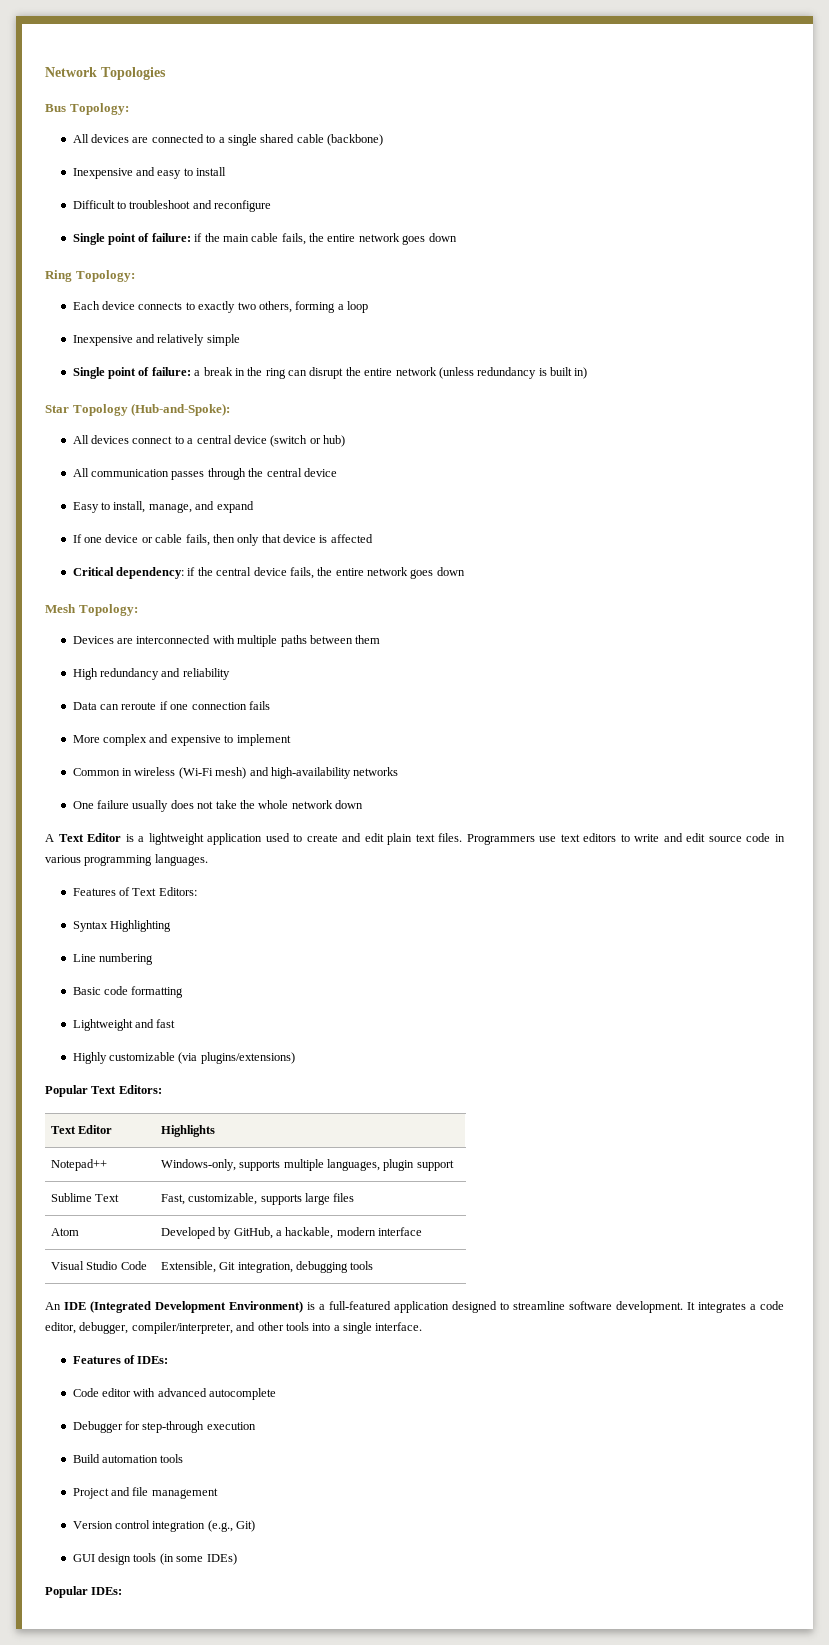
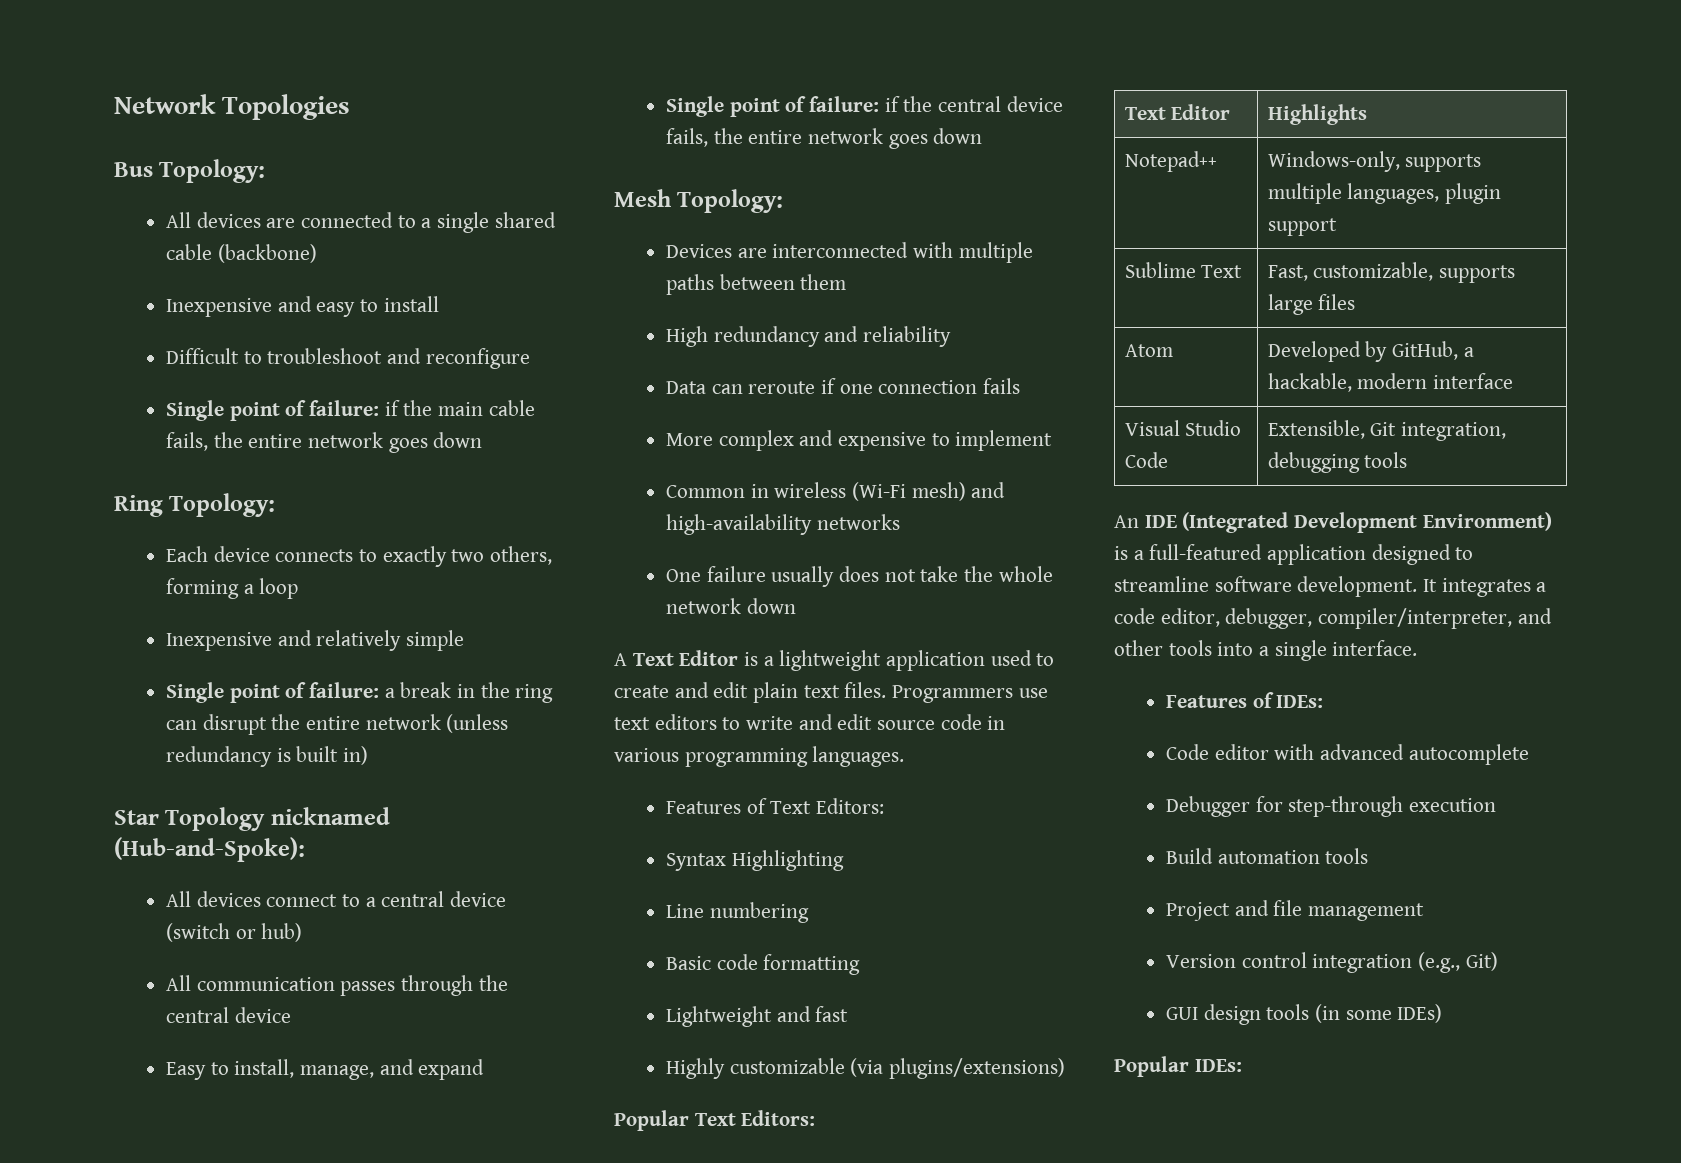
(128, 410) none -> [270,807,390,825] nicknamed
[72,534,373,546] [72,567,185,579] If one device or cable fails, then only that device is affected // Critical dependency: -> [666,96,880,117] Single point of failure:

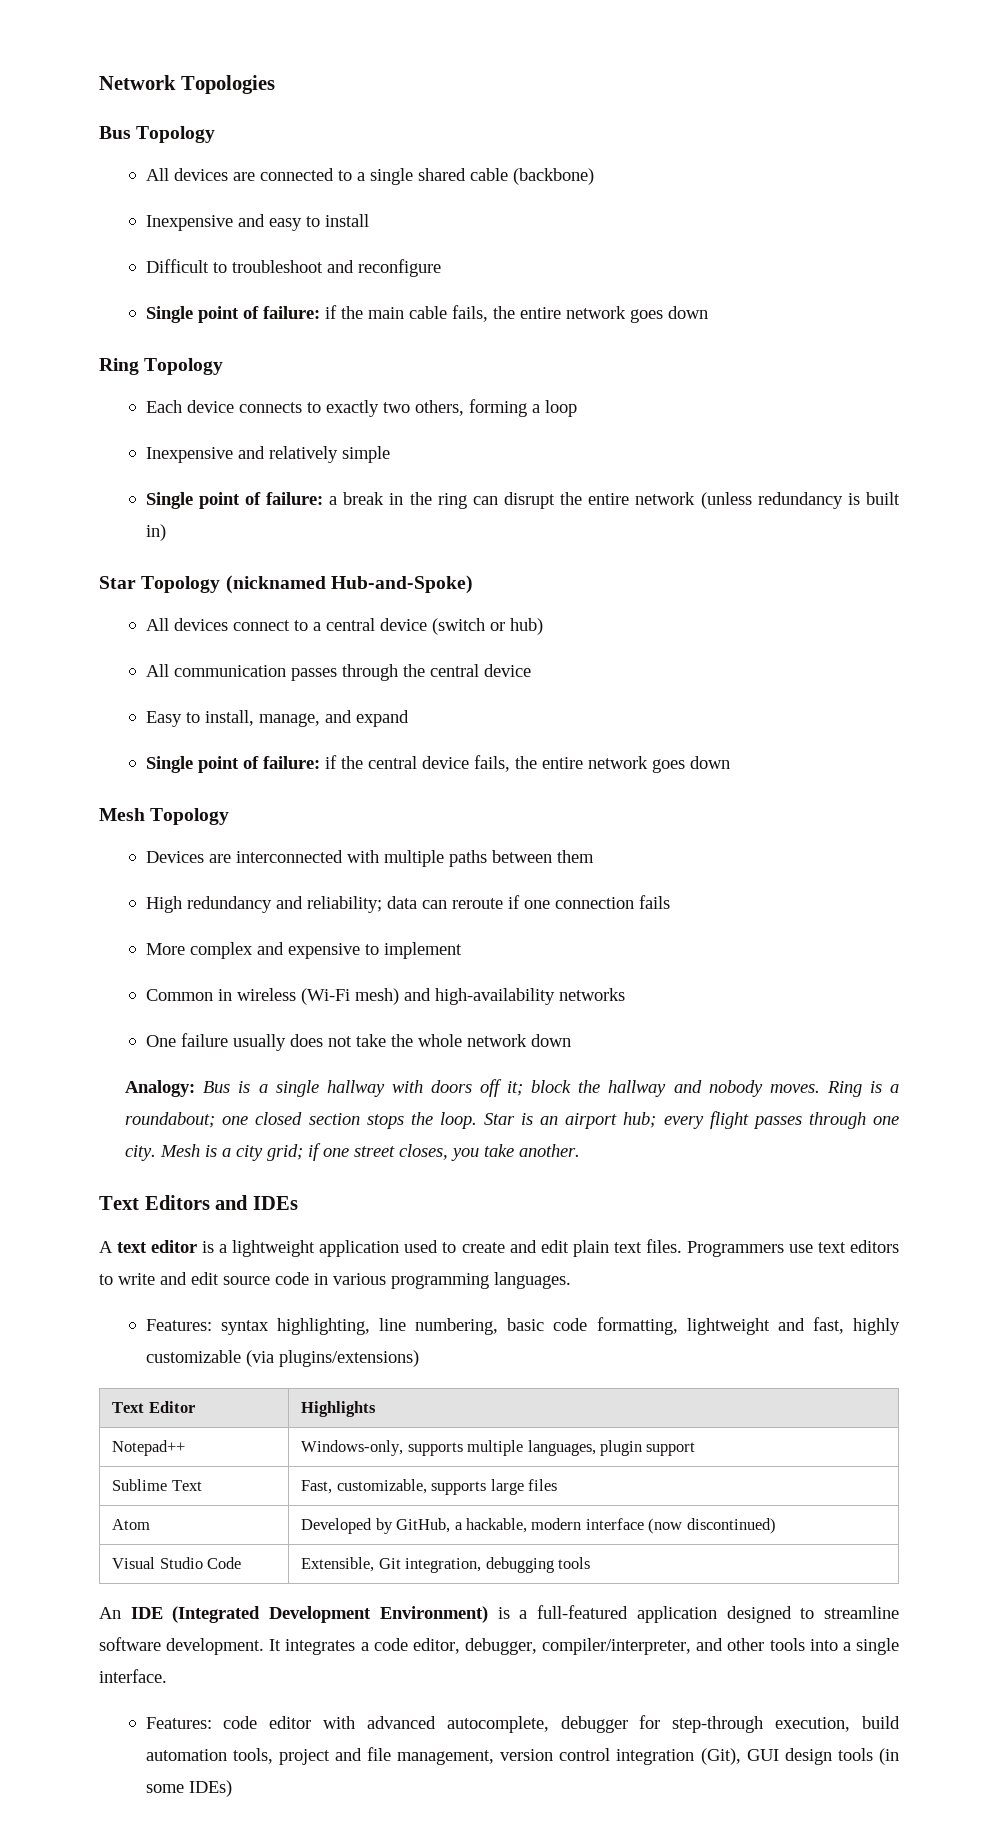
[159,159,266,183] Topology: -> [136,126,216,143] Topology
[169,493,276,517] Topology: -> [144,358,224,375] Topology
[270,807,390,825] [114,837,305,862] nicknamed (Hub-and-Spoke): -> [225,575,473,594] (nicknamed Hub-and-Spoke)
[677,189,784,213] Topology: -> [150,808,230,825] Topology
[863,326,952,347] [666,381,707,394] reliability // Data -> [306,896,417,913] reliability; data
(796, 606) none -> [125,1079,900,1097] [125,1111,899,1129] [125,1143,581,1161] [99,1195,298,1210] // Analogy: Bus is a single hallway with doors off it; block the hallway and nobody moves. Ring is a roundabout; one closed section stops the loop. Star is an airport hub; every flight passes through one city. Mesh is a city grid; if one street closes, you take another. // Text Editors and IDEs
[632,650,739,666] Text Editor -> [117,1240,198,1253] text editor
[666,798,885,814] [666,850,844,871] [666,902,809,923] [666,954,861,975] [666,1006,849,1027] [666,1058,726,1079] Features of Text Editors: // Syntax Highlighting // Line numbering // Basic code formatting // Lightweight and fast // Highly -> [145,1317,900,1335] Features: syntax highlighting, line numbering, basic code formatting, lightweight and fast, highly
[614,1110,816,1131] // Popular Text Editors: -> (419, 1358) none
(1513, 381) none -> [648,1518,776,1534] (now discontinued)
[1166,692,1324,708] [1166,744,1529,765] [1166,796,1497,817] [1166,848,1369,864] [1166,900,1425,921] [1166,952,1498,973] Features of IDEs: // Code editor with advanced autocomplete // Debugger for step-through execution // Build automation tools // Project and file management // Version control integration (e.g., Git) // -> [145,1715,901,1733] [145,1747,741,1765] Features: code editor with advanced autocomplete, debugger for step-through execution, build automation tools, project and file management, version control integration (Git),
[1114,1056,1242,1077] // Popular IDEs: -> (232, 1788) none

